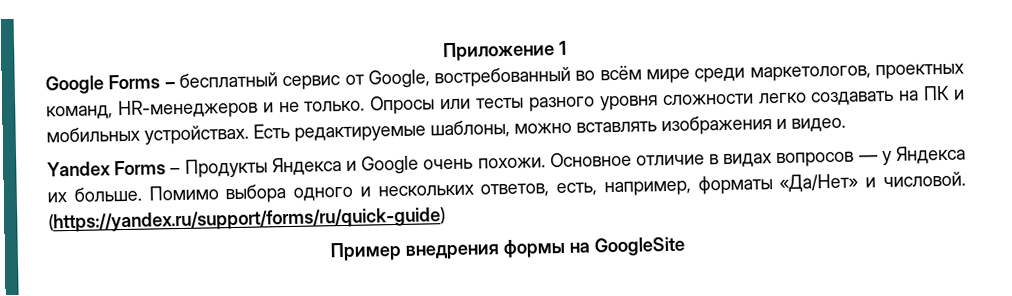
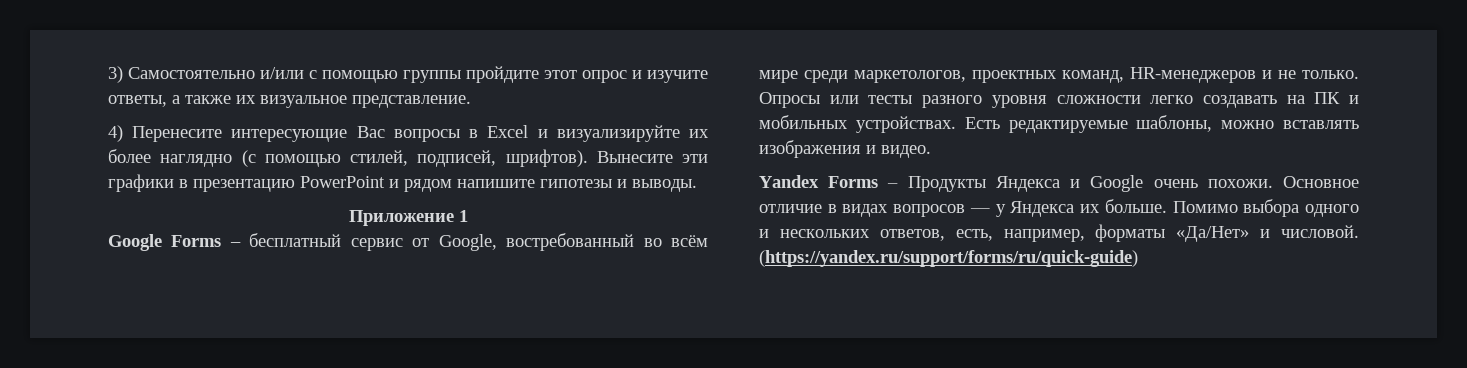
(442, 51) none -> [108,66,708,83] [108,95,471,108] [108,125,709,142] [108,149,708,167] [108,174,697,192] 3) Самостоятельно и/или с помощью группы пройдите этот опрос и изучите ответы, а также их визуальное представление. // 4) Перенесите интересующие Вас вопросы в Excel и визуализируйте их более наглядно (с помощью стилей, подписей, шрифтов). Вынесите эти графики в презентацию PowerPoint и рядом напишите гипотезы и выводы. //
[330,236,685,262] // Пример внедрения формы на GoogleSite -> (1138, 258) none

